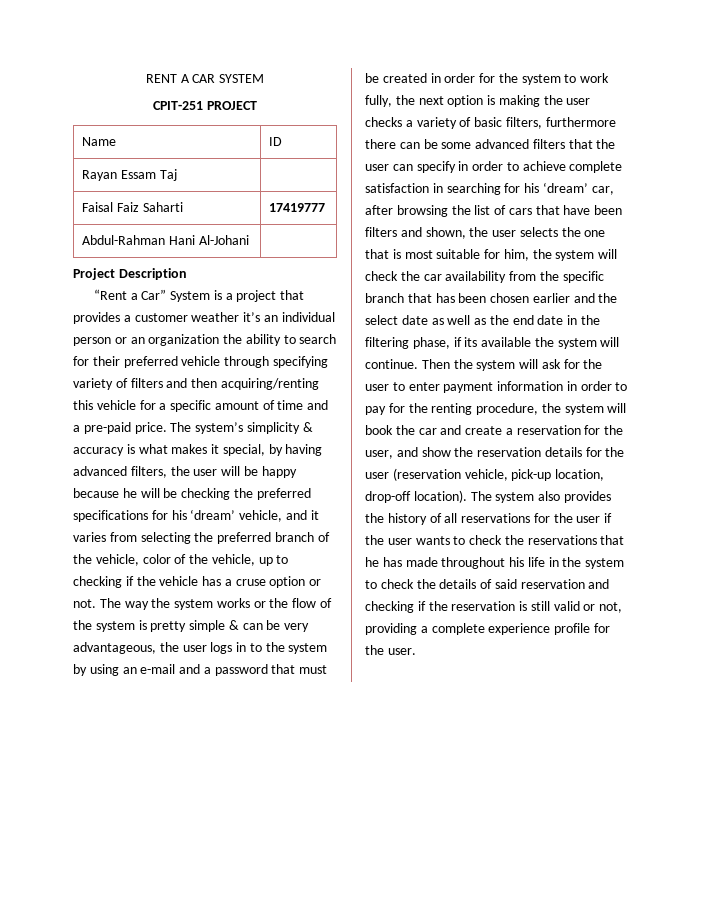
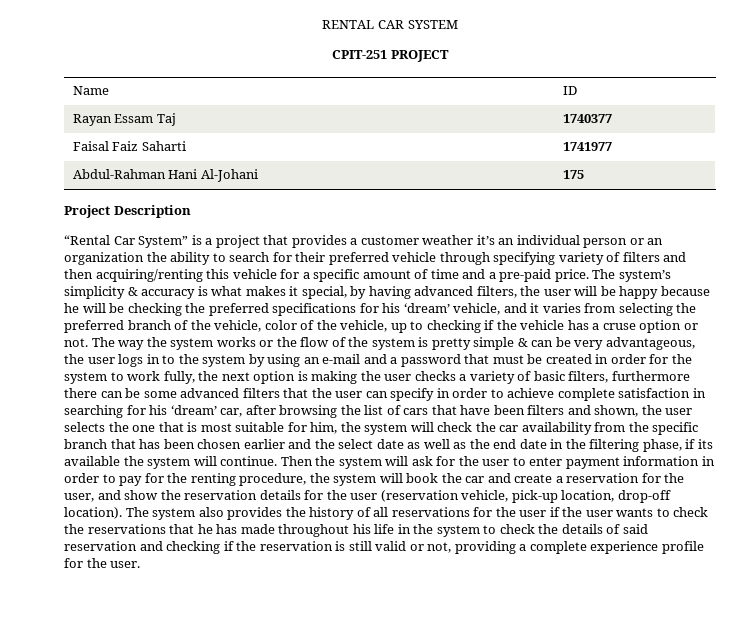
[145,74,190,83] RENT A -> [322,20,375,29] RENTAL
(177, 175) none -> [562,114,612,123] 1740377
[269,203,326,212] 17419777 -> [562,142,612,151] 1741977
(249, 240) none -> [562,170,584,179] 175
[93,289,211,302] “Rent a Car” System -> [64,235,189,248] “Rental Car System”

